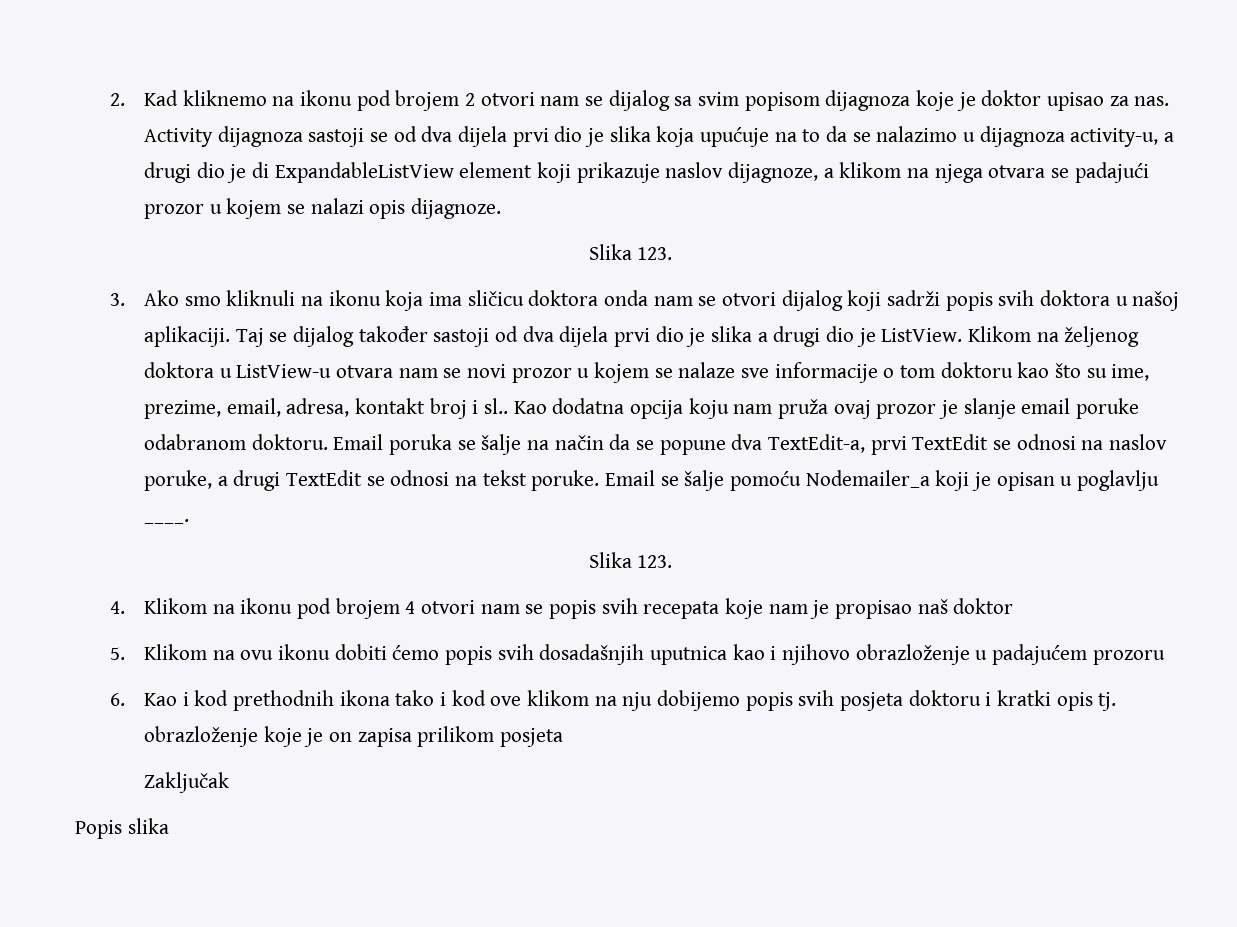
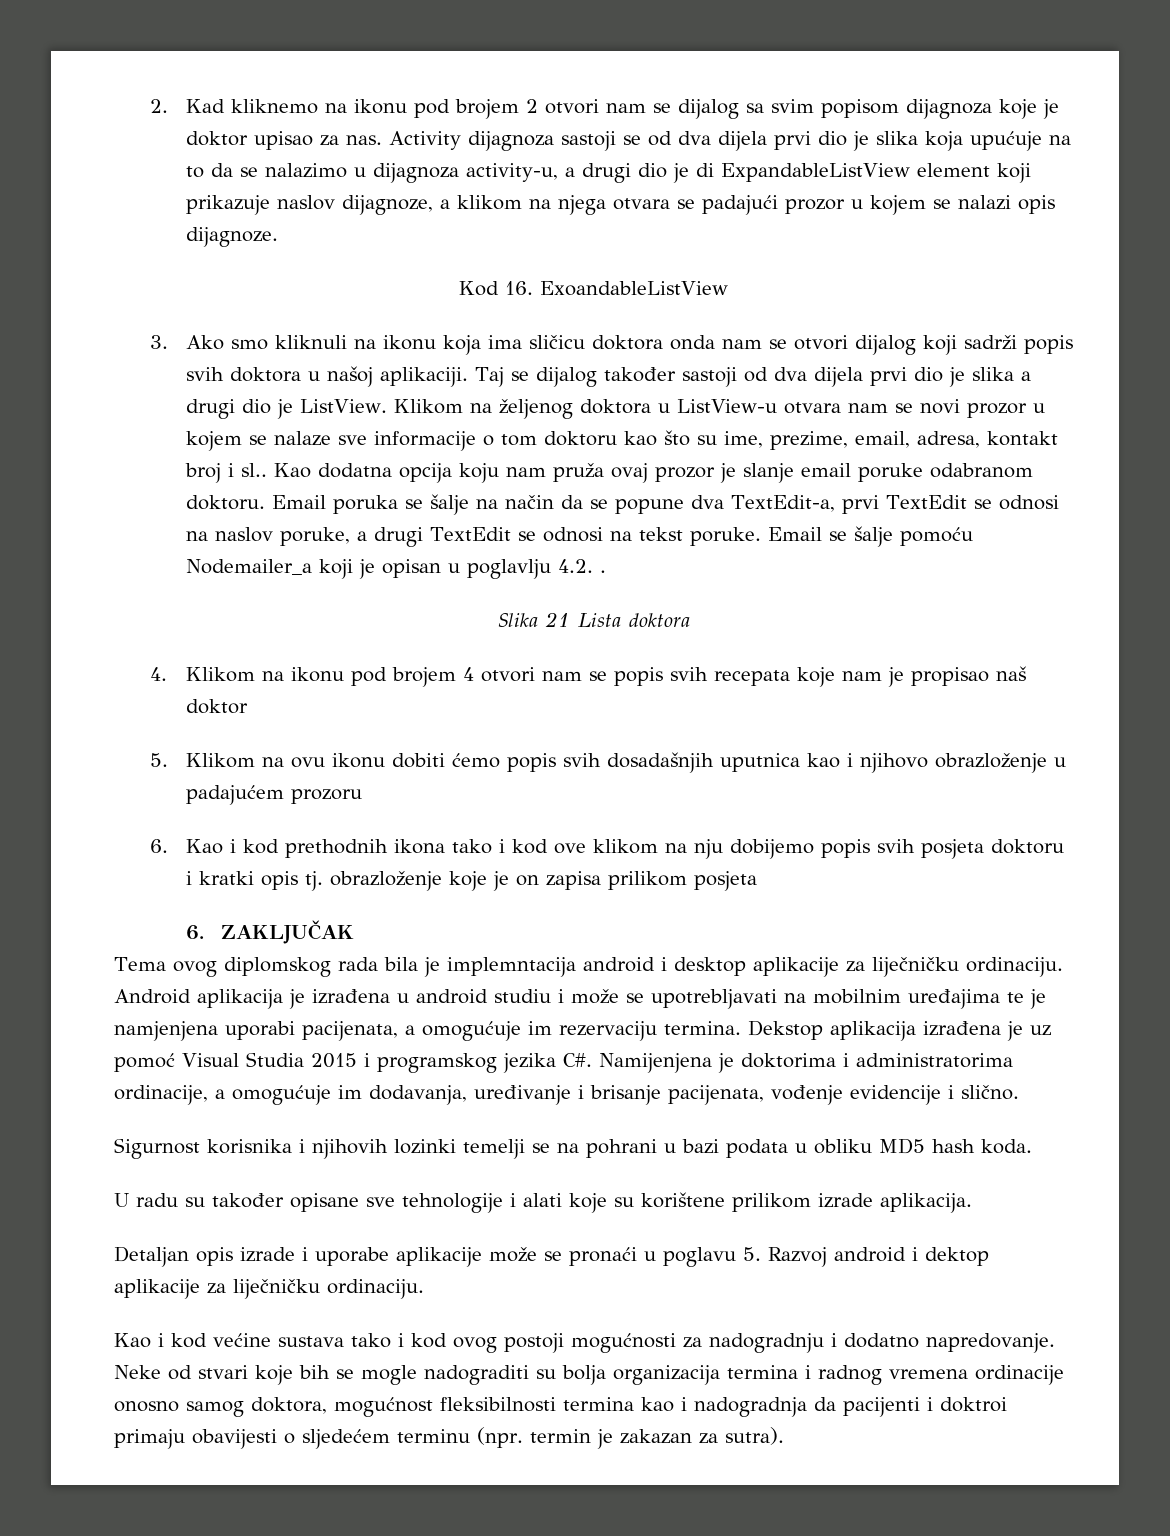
[588,244,673,260] Slika 123. -> [459,281,729,296] Kod 16. ExoandableListView
[144,519,190,524] [588,552,673,568] ____. // Slika 123. -> [557,559,606,573] [497,612,690,627] 4.2. . // Slika 21 Lista doktora
[144,772,230,793] [75,818,169,839] Zaključak // Popis slika -> [185,920,355,944] [114,957,1063,977] [114,989,1046,1009] [114,1020,1051,1041] [114,1052,1013,1073] [114,1085,1019,1105] [114,1138,1032,1159] [114,1192,972,1213] [114,1246,989,1267] [114,1279,424,1299] [114,1333,1055,1353] [114,1365,1064,1385] [114,1397,1007,1417] [114,1427,784,1449] 6. ZAKLJUČAK // Tema ovog diplomskog rada bila je implemntacija android i desktop aplikacije za liječničku ordinaciju. Android aplikacija je izrađena u android studiu i može se upotrebljavati na mobilnim uređajima te je namjenjena uporabi pacijenata, a omogućuje im rezervaciju termina. Dekstop aplikacija izrađena je uz pomoć Visual Studia 2015 i programskog jezika C#. Namijenjena je doktorima i administratorima ordinacije, a omogućuje im dodavanja, uređivanje i brisanje pacijenata, vođenje evidencije i slično. // Sigurnost korisnika i njihovih lozinki temelji se na pohrani u bazi podata u obliku MD5 hash koda. // U radu su također opisane sve tehnologije i alati koje su korištene prilikom izrade aplikacija. // Detaljan opis izrade i uporabe aplikacije može se pronaći u poglavu 5. Razvoj android i dektop aplikacije za liječničku ordinaciju. // Kao i kod većine sustava tako i kod ovog postoji mogućnosti za nadogradnju i dodatno napredovanje. Neke od stvari koje bih se mogle nadograditi su bolja organizacija termina i radnog vremena ordinacije onosno samog doktora, mogućnost fleksibilnosti termina kao i nadogradnja da pacijenti i doktroi primaju obavijesti o sljedećem terminu (npr. termin je zakazan za sutra).

